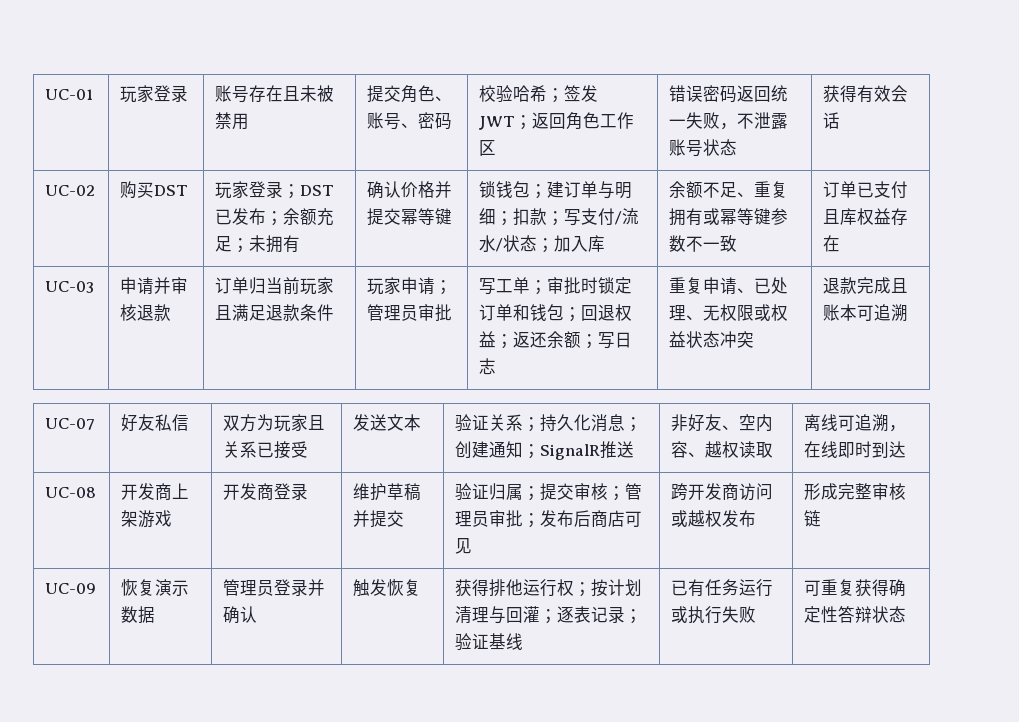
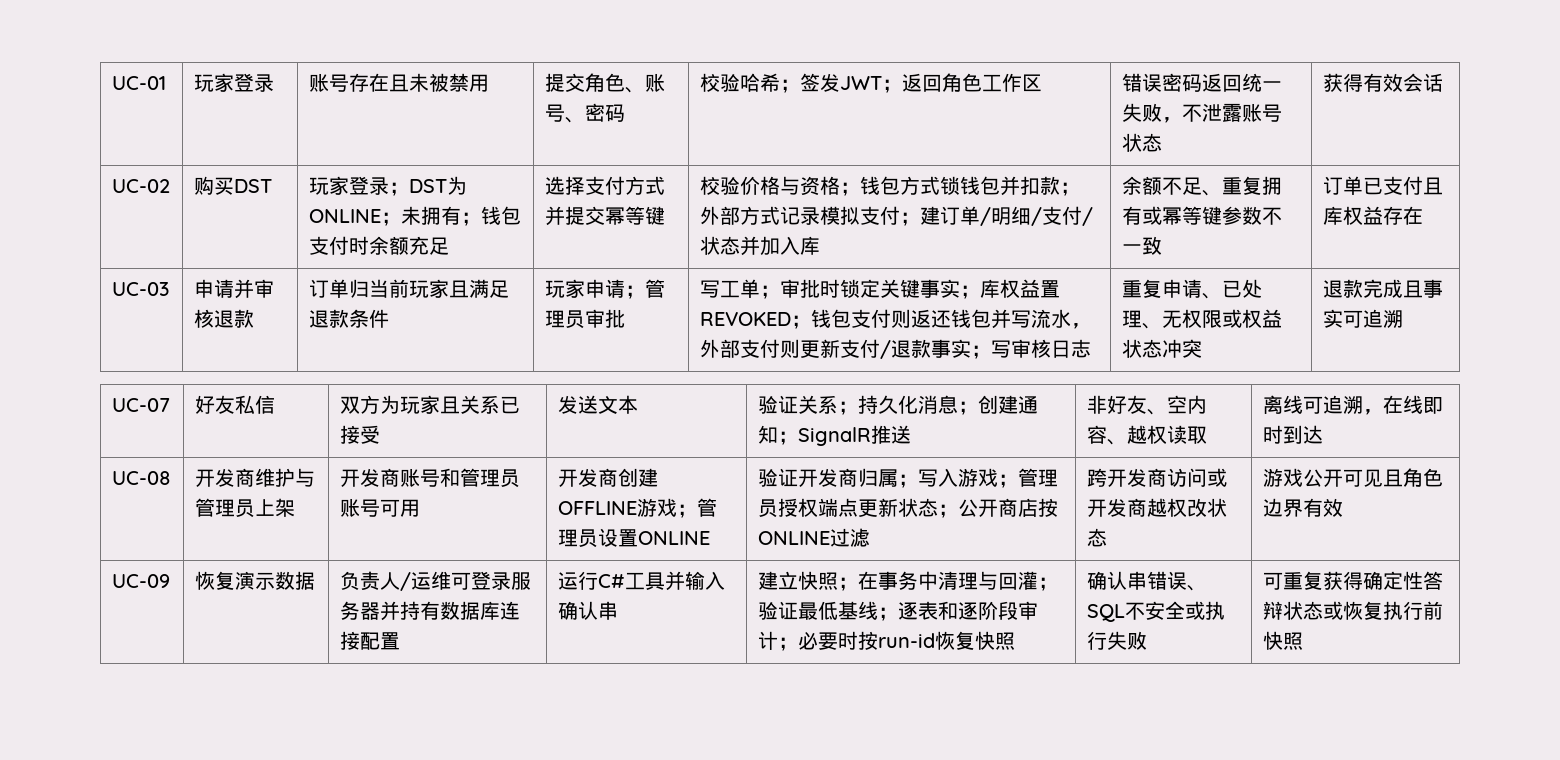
[215,208,335,226] [215,235,301,253] [367,181,453,199] [367,208,453,226] [479,181,633,199] [479,208,640,226] [479,235,555,253] 已发布；余额充足；未拥有 | 确认价格并提交幂等键 | 锁钱包；建订单与明细；扣款；写支付/流水/状态； -> [446,176,467,195] [308,206,521,226] [308,236,449,255] [544,176,665,195] [544,206,665,226] [699,176,1080,196] [699,206,1093,226] [699,236,760,256] 为ONLINE；未拥有；钱包支付时余额充足 | 选择支付方式并提交幂等键 | 校验价格与资格；钱包方式锁钱包并扣款；外部方式记录模拟支付；建订单/明细/支付/状态并
[479,304,633,322] [479,331,616,349] 订单和钱包；回退权益；返还余额；写 -> [879,279,1060,299] [699,309,1091,329] [699,339,1051,359] 关键事实；库权益置REVOKED；钱包支付则返还钱包并写流水，外部支付则更新支付/退款事实；写审核
[823,304,858,321] 账本 -> [1422,279,1443,298] [1322,309,1343,328] 事实
(173, 491) none -> [254,468,315,487] [194,498,255,518] 维护与管理员
[138,510,173,528] [223,483,309,500] [353,483,422,501] [353,510,405,528] [455,483,643,501] [455,510,643,528] [455,538,473,554] [671,483,774,501] [671,510,757,527] [804,483,907,500] [804,510,822,527] [45,583,97,594] [121,579,190,596] [121,606,156,624] [223,579,326,596] [223,606,258,624] [353,579,422,597] [455,579,643,597] [455,606,643,624] [455,633,524,650] [671,579,774,597] 游戏 | 开发商登录 | 维护草稿并提交 | 验证归属；提交审核；管理员审批；发布后商店可见 | 跨开发商访问或越权发布 | 形成完整审核链 // UC-09 | 恢复演示数据 | 管理员登录并确认 | 触发恢复 | 获得排他运行权；按计划清理与回灌；逐表记录；验证基线 | 已有任务运行 -> [339,468,520,488] [339,498,420,517] [557,468,658,487] [557,498,717,518] [557,528,710,548] [757,468,1058,488] [757,498,1058,518] [757,528,870,547] [1086,468,1227,487] [1086,498,1227,517] [1086,528,1107,547] [1262,468,1443,487] [1262,498,1343,517] [111,574,170,588] [194,571,315,590] [339,571,531,591] [339,601,520,621] [339,631,400,650] [557,571,725,591] [557,601,618,620] [757,571,1058,591] [757,601,1038,621] [757,631,1015,651] [1086,571,1207,591] [1086,601,1185,622] | 开发商账号和管理员账号可用 | 开发商创建OFFLINE游戏；管理员设置ONLINE | 验证开发商归属；写入游戏；管理员授权端点更新状态；公开商店按ONLINE过滤 | 跨开发商访问或开发商越权改状态 | 游戏公开可见且角色边界有效 // UC-09 | 恢复演示数据 | 负责人/运维可登录服务器并持有数据库连接配置 | 运行C#工具并输入确认串 | 建立快照；在事务中清理与回灌；验证最低基线；逐表和逐阶段审计；必要时按run-id恢复快照 | 确认串错误、SQL不安全
(907, 614) none -> [1322,601,1443,620] [1262,631,1303,650] 或恢复执行前快照

